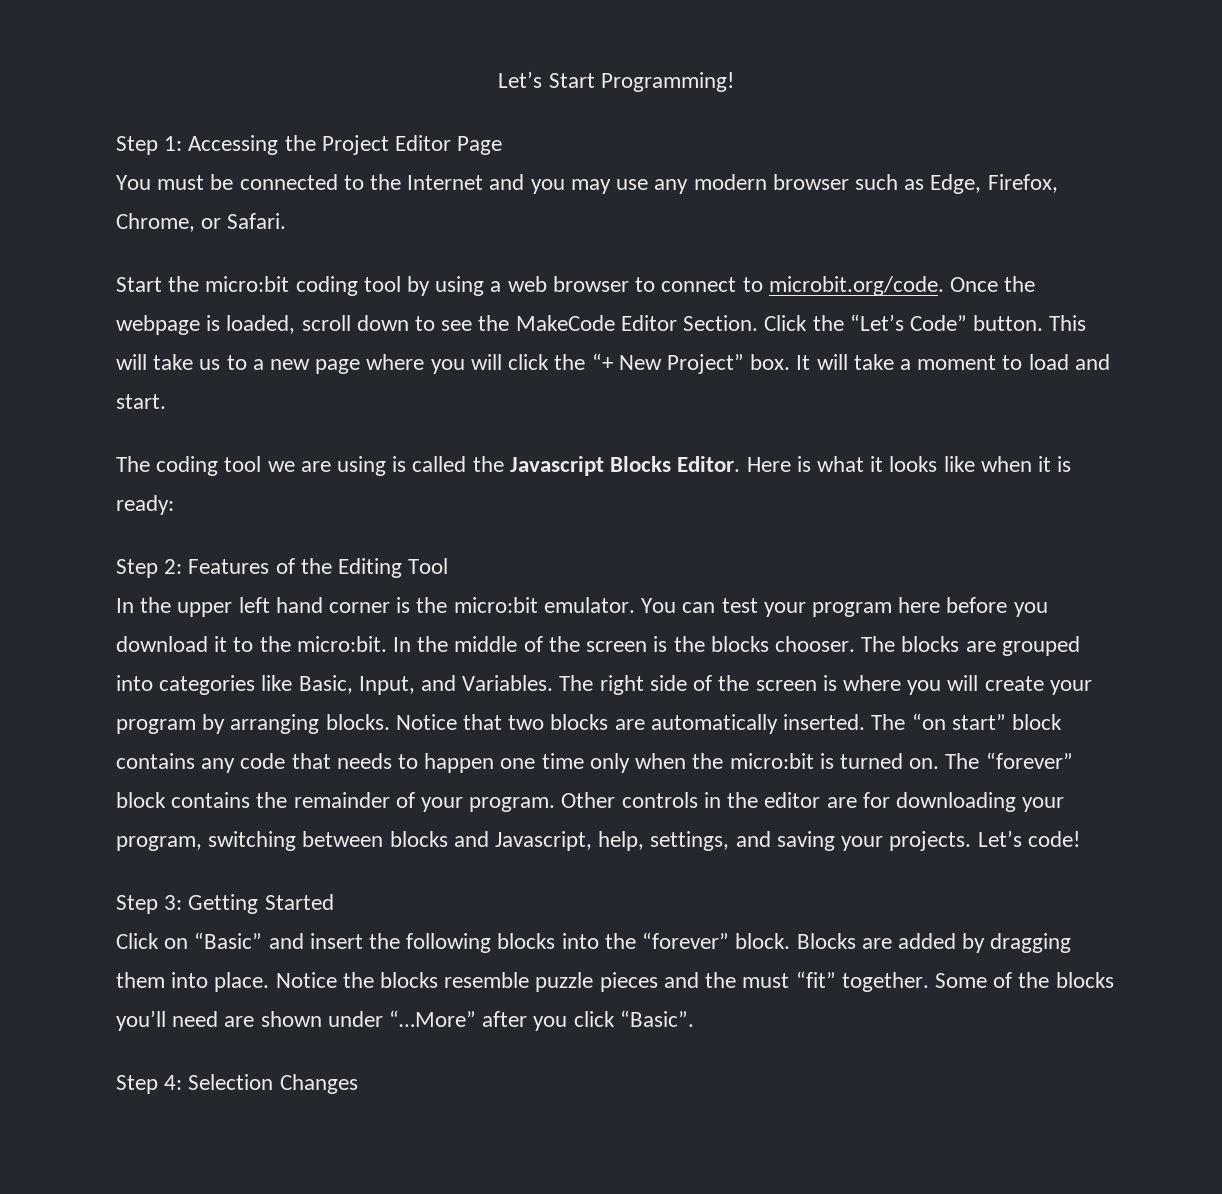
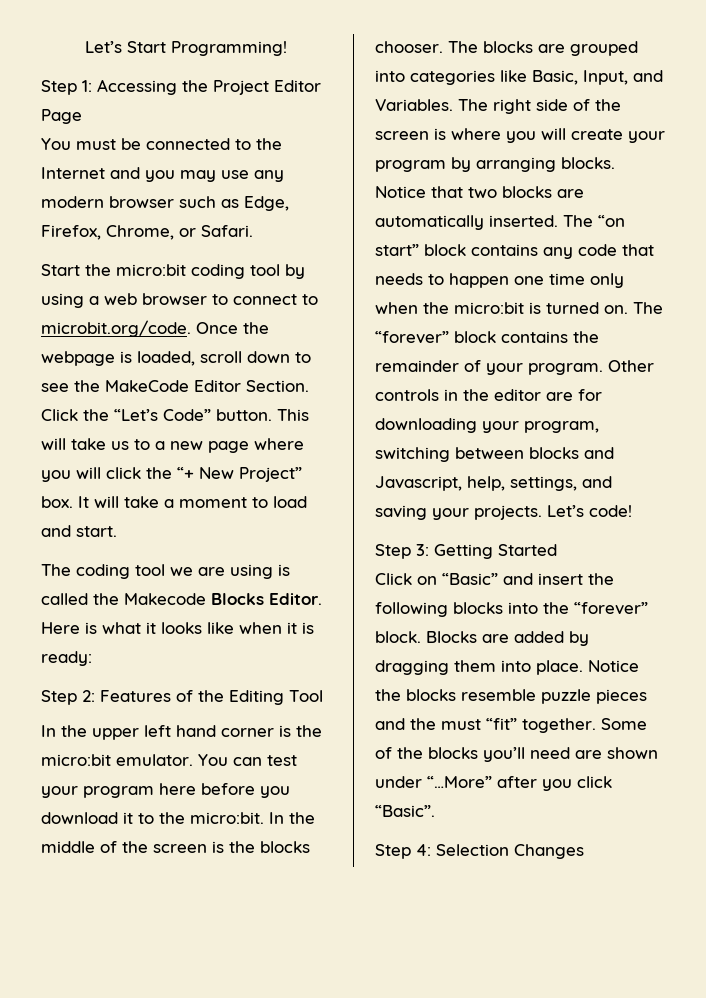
[509,456,604,476] Javascript -> [124,593,206,605] Makecode

